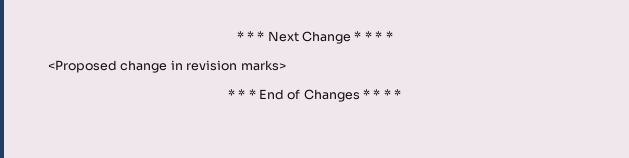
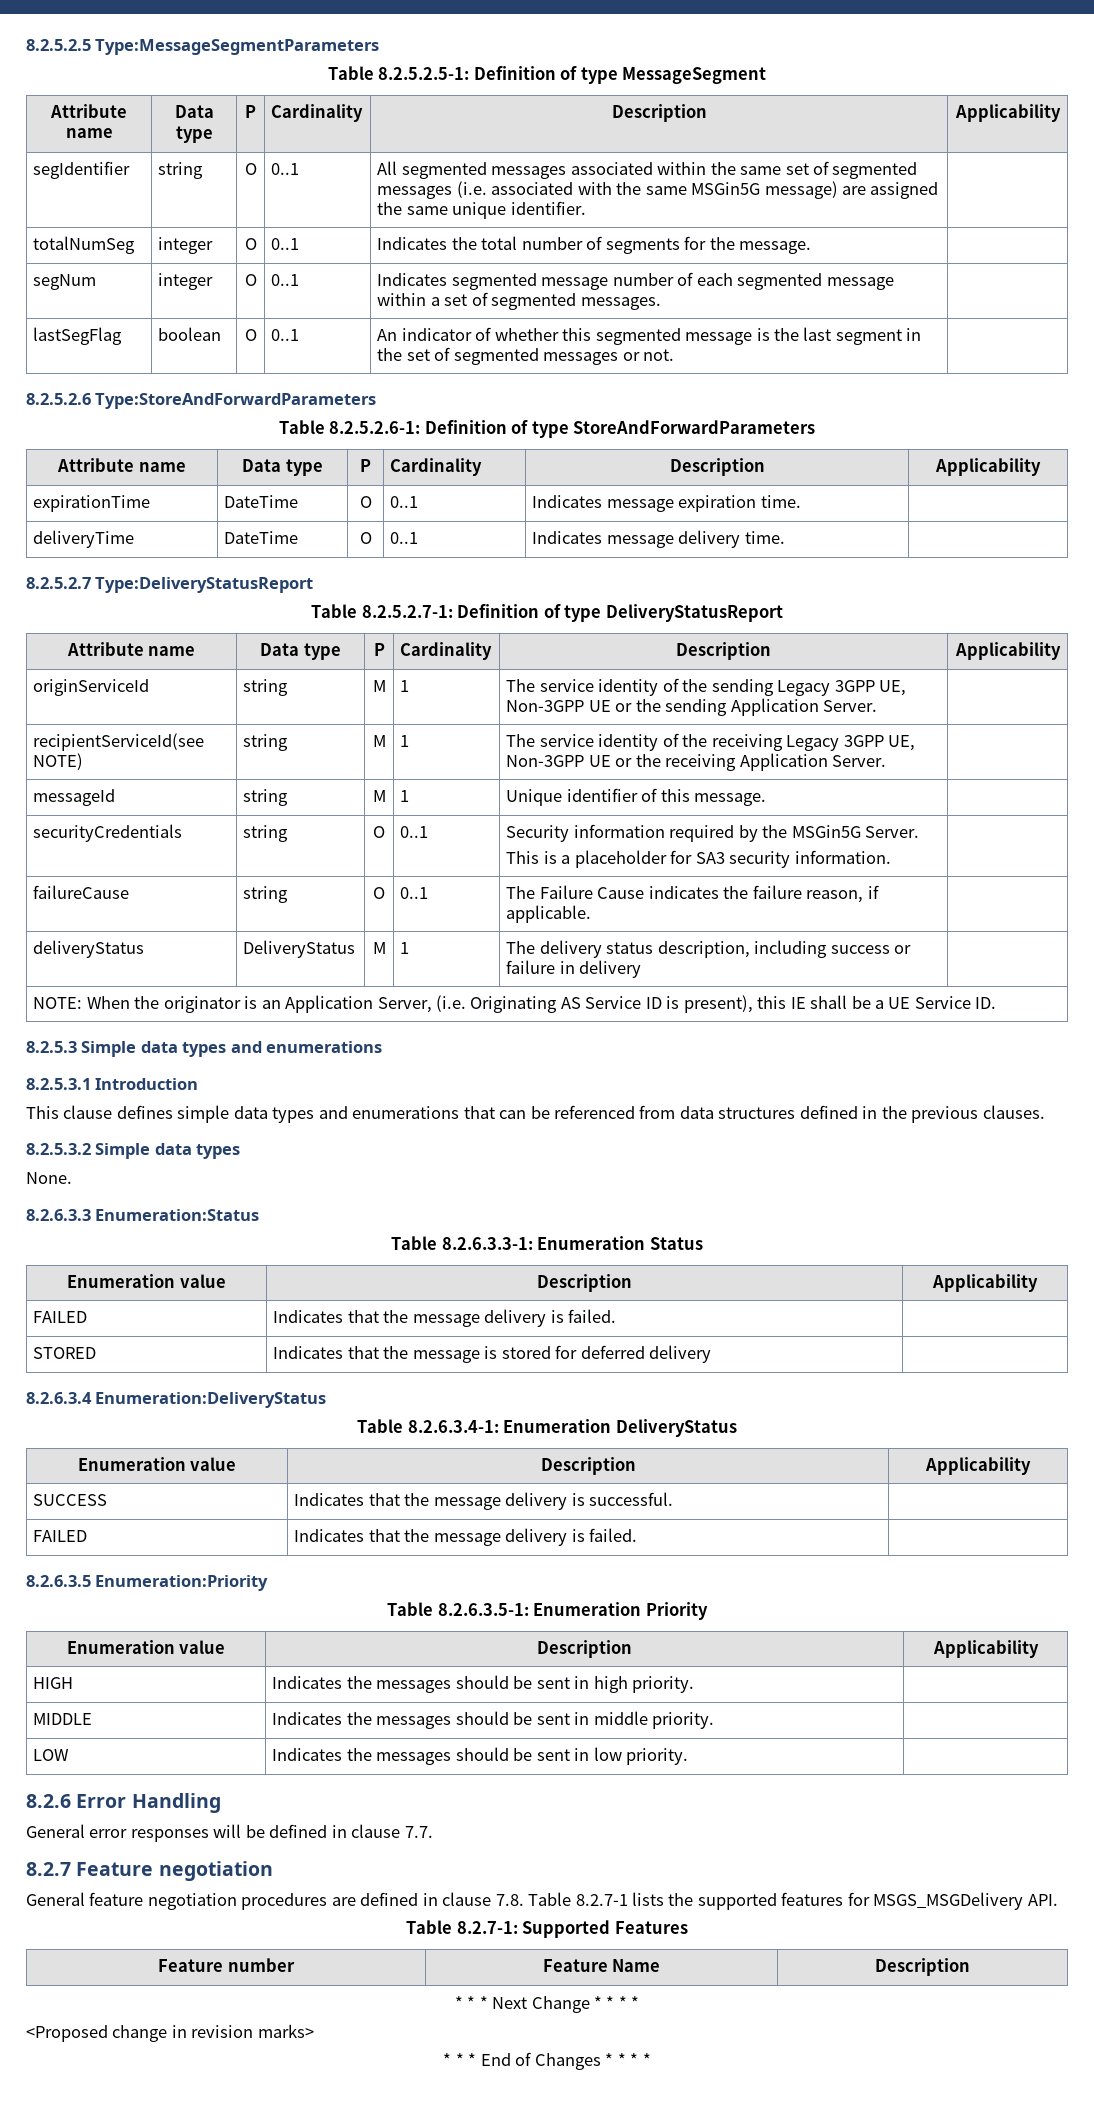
(236, 36) none -> [26,39,380,55] [327,66,767,84] [50,104,127,118] [65,128,113,138] [174,105,214,118] [175,126,213,143] [245,105,256,118] [271,104,364,122] [611,104,707,122] [954,104,1061,122] [33,161,131,179] [158,162,204,179] [244,163,257,175] [271,163,300,175] [377,161,918,179] [377,181,939,199] [377,201,586,219] [33,236,136,254] [158,237,214,254] [244,238,257,250] [271,238,300,250] [377,236,811,254] [33,274,97,290] [158,273,214,290] [244,274,257,286] [271,274,300,286] [377,272,894,290] [377,292,661,310] [33,327,123,345] [158,327,222,341] [244,329,257,341] [271,329,300,341] [377,327,922,345] [377,347,675,365] [26,393,377,409] [278,420,816,438] [57,458,186,472] [242,459,323,476] [360,459,371,472] [390,458,483,476] [669,458,765,476] [935,458,1041,476] [33,495,151,512] [224,495,299,508] [359,496,372,508] [390,496,419,508] [532,495,801,512] [33,530,135,548] [224,531,299,544] [359,532,372,544] [390,532,419,544] [532,530,785,548] [26,577,314,593] [311,604,783,622] [66,642,196,656] [260,643,341,660] [373,643,385,656] [400,642,493,660] [676,642,771,660] [954,642,1061,660] [33,679,150,696] [243,679,289,696] [372,680,386,692] [400,680,410,692] [506,678,906,696] [506,698,878,716] [33,733,205,751] [33,753,84,770] [243,734,289,751] [372,735,386,747] [400,735,410,747] [506,733,915,751] [506,753,887,771] [33,789,116,806] [243,789,289,806] [372,790,386,802] [400,790,410,802] [506,788,767,806] [33,824,183,842] [243,825,289,842] [373,826,385,838] [400,826,429,838] [506,824,920,842] [506,850,891,868] [33,885,130,899] [243,886,289,903] [373,887,385,899] [400,887,429,899] [506,885,879,903] [506,905,592,923] [33,940,145,958] [243,940,356,958] [372,942,386,954] [400,942,410,954] [506,940,912,958] [506,960,642,978] [33,995,997,1013] [26,1041,383,1057] [26,1078,199,1090] [26,1105,1045,1123] [26,1143,241,1159] [26,1172,72,1184] [26,1209,260,1221] [391,1236,703,1250] [67,1274,226,1288] [537,1274,632,1292] [932,1274,1038,1292] [33,1311,88,1323] [273,1309,617,1327] [33,1347,97,1359] [273,1345,711,1363] [26,1392,327,1408] [357,1419,737,1437] [77,1457,237,1471] [540,1457,636,1475] [925,1457,1031,1475] [33,1494,108,1506] [294,1492,674,1510] [33,1530,88,1542] [294,1528,638,1546] [26,1575,269,1591] [387,1602,708,1620] [66,1640,226,1654] [537,1640,632,1658] [932,1640,1039,1658] [33,1677,74,1689] [272,1675,694,1693] [33,1713,93,1725] [272,1711,714,1729] [33,1749,70,1761] [272,1747,688,1765] [26,1793,221,1813] [26,1824,433,1842] [26,1861,273,1881] [26,1892,1058,1910] [406,1920,688,1938] [158,1958,295,1972] [542,1959,661,1972] [875,1958,970,1976] 8.2.5.2.5 Type:MessageSegmentParameters // Table 8.2.5.2.5-1: Definition of type MessageSegment // Attribute name | Data type | P | Cardinality | Description | Applicability // segIdentifier | string | O | 0..1 | All segmented messages associated within the same set of segmented messages (i.e. associated with the same MSGin5G message) are assigned the same unique identifier. | // totalNumSeg | integer | O | 0..1 | Indicates the total number of segments for the message. | // segNum | integer | O | 0..1 | Indicates segmented message number of each segmented message within a set of segmented messages. | // lastSegFlag | boolean | O | 0..1 | An indicator of whether this segmented message is the last segment in the set of segmented messages or not. | // 8.2.5.2.6 Type:StoreAndForwardParameters // Table 8.2.5.2.6-1: Definition of type StoreAndForwardParameters // Attribute name | Data type | P | Cardinality | Description | Applicability // expirationTime | DateTime | O | 0..1 | Indicates message expiration time. | // deliveryTime | DateTime | O | 0..1 | Indicates message delivery time. | // 8.2.5.2.7 Type:DeliveryStatusReport // Table 8.2.5.2.7-1: Definition of type DeliveryStatusReport // Attribute name | Data type | P | Cardinality | Description | Applicability // originServiceId | string | M | 1 | The service identity of the sending Legacy 3GPP UE, Non-3GPP UE or the sending Application Server. | // recipientServiceId(see NOTE) | string | M | 1 | The service identity of the receiving Legacy 3GPP UE, Non-3GPP UE or the receiving Application Server. | // messageId | string | M | 1 | Unique identifier of this message. | // securityCredentials | string | O | 0..1 | Security information required by the MSGin5G Server. // This is a placeholder for SA3 security information. | // failureCause | string | O | 0..1 | The Failure Cause indicates the failure reason, if applicable. | // deliveryStatus | DeliveryStatus | M | 1 | The delivery status description, including success or failure in delivery | // NOTE: When the originator is an Application Server, (i.e. Originating AS Service ID is present), this IE shall be a UE Service ID. // 8.2.5.3 Simple data types and enumerations // 8.2.5.3.1 Introduction // This clause defines simple data types and enumerations that can be referenced from data structures defined in the previous clauses. // 8.2.5.3.2 Simple data types // None. // 8.2.6.3.3 Enumeration:Status // Table 8.2.6.3.3-1: Enumeration Status // Enumeration value | Description | Applicability // FAILED | Indicates that the message delivery is failed. | // STORED | Indicates that the message is stored for deferred delivery | // 8.2.6.3.4 Enumeration:DeliveryStatus // Table 8.2.6.3.4-1: Enumeration DeliveryStatus // Enumeration value | Description | Applicability // SUCCESS | Indicates that the message delivery is successful. | // FAILED | Indicates that the message delivery is failed. | // 8.2.6.3.5 Enumeration:Priority // Table 8.2.6.3.5-1: Enumeration Priority // Enumeration value | Description | Applicability // HIGH | Indicates the messages should be sent in high priority. | // MIDDLE | Indicates the messages should be sent in middle priority. | // LOW | Indicates the messages should be sent in low priority. | // 8.2.6 Error Handling // General error responses will be defined in clause 7.7. // 8.2.7 Feature negotiation // General feature negotiation procedures are defined in clause 7.8. Table 8.2.7-1 lists the supported features for MSGS_MSGDelivery API. // Table 8.2.7-1: Supported Features // Feature number | Feature Name | Description //

